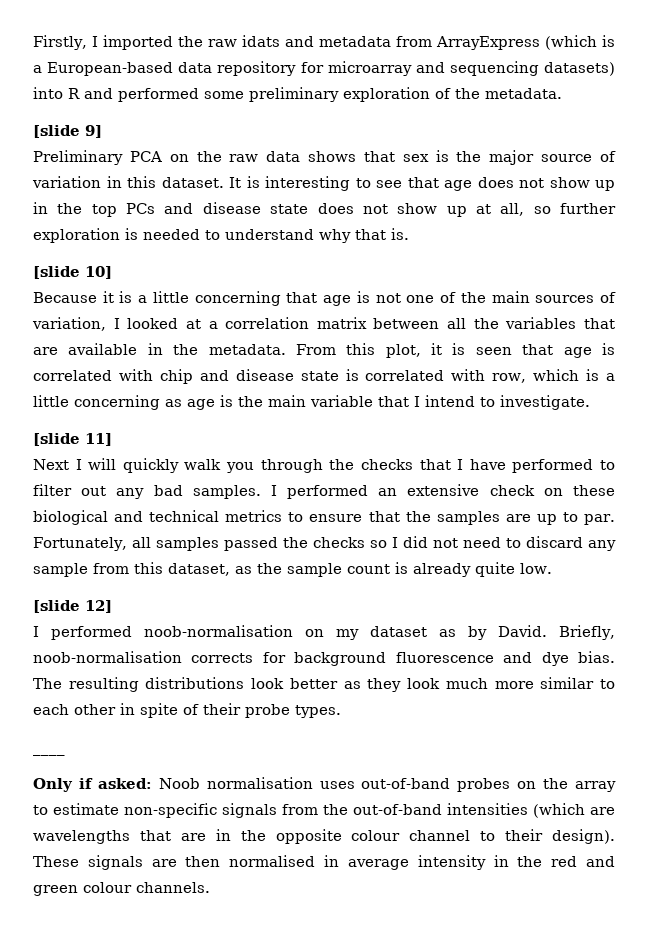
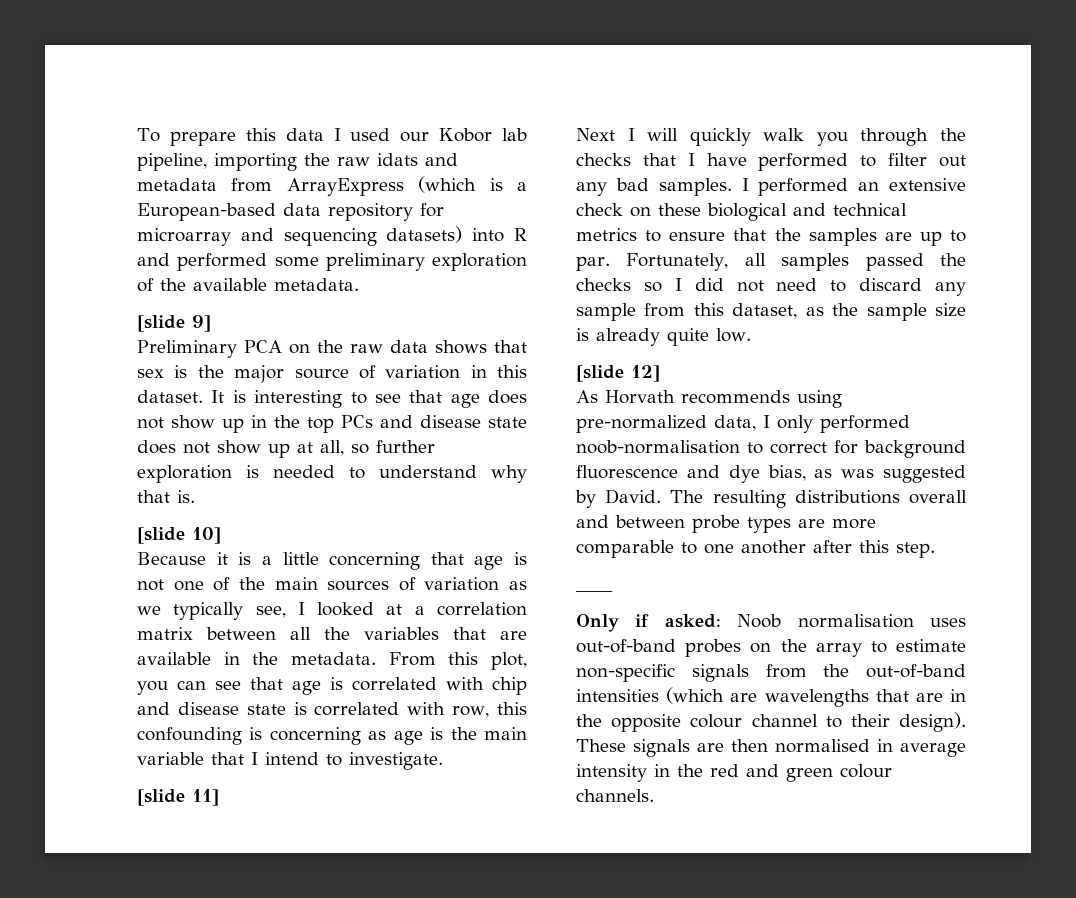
[33,35,173,50] Firstly, I imported -> [137,128,527,146] [137,153,297,171] To prepare this data I used our Kobor lab pipeline, importing
(480, 93) none -> [193,278,267,291] available
[32,317,106,331] variation, -> [424,577,527,591] [137,602,286,620] variation as we typically see,
[431,343,512,355] it is seen -> [137,680,241,695] you can see
[533,369,615,381] [33,395,69,407] which is a little -> [497,702,527,715] [137,727,263,745] this confounding is
[347,564,390,574] count -> [935,303,966,317] size
[33,625,616,640] [33,651,254,663] I performed noob-normalisation on my dataset as by David. Briefly, noob-normalisation corrects -> [576,390,842,408] [576,415,910,433] [576,440,827,454] As Horvath recommends using pre-normalized data, I only performed noob-normalisation to correct
[578,651,616,663] [33,677,616,692] [33,703,341,718] bias. The resulting distributions look better as they look much more similar to each other in spite of their probe types. -> [767,465,966,483] [575,489,967,508] [576,515,876,533] [576,540,935,558] bias, as was suggested by David. The resulting distributions overall and between probe types are more comparable to one another after this step.

